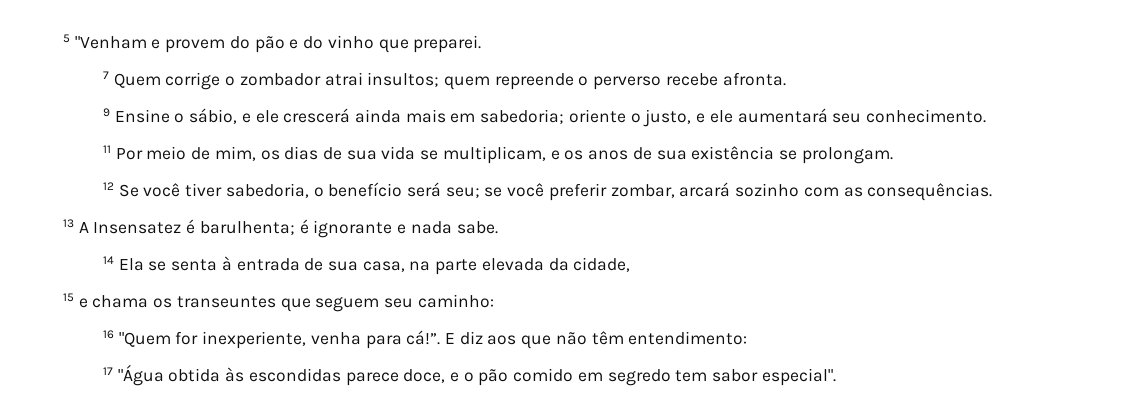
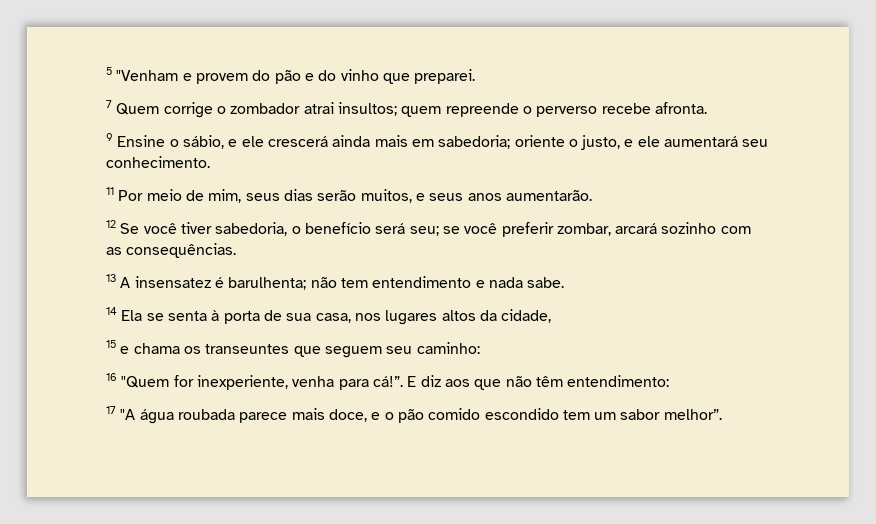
[260,146,893,164] os dias de sua vida se multiplicam, e os anos de sua existência se prolongam. -> [245,189,592,203] seus dias serão muitos, e seus anos aumentarão.
[93,222,182,234] Insensatez -> [134,276,211,288] insensatez
[299,219,393,238] é ignorante -> [310,276,472,288] não tem entendimento
[236,258,300,271] entrada -> [223,311,260,324] porta
[409,258,544,275] na parte elevada -> [354,310,476,325] nos lugares altos
[117,364,399,386] "Água obtida às escondidas parece -> [120,408,325,424] "A água roubada parece mais
[577,368,836,386] em segredo tem sabor especial". -> [484,408,722,420] escondido tem um sabor melhor”.

